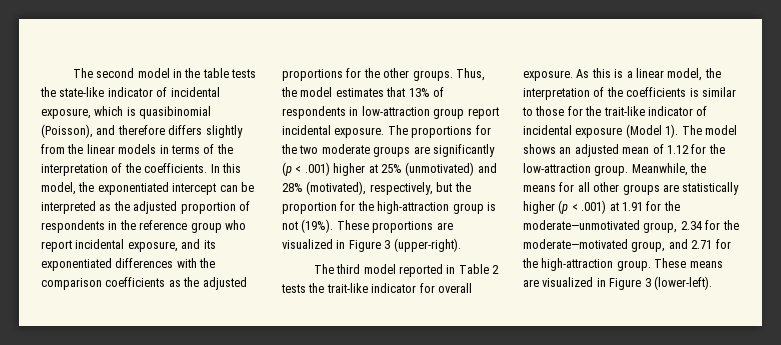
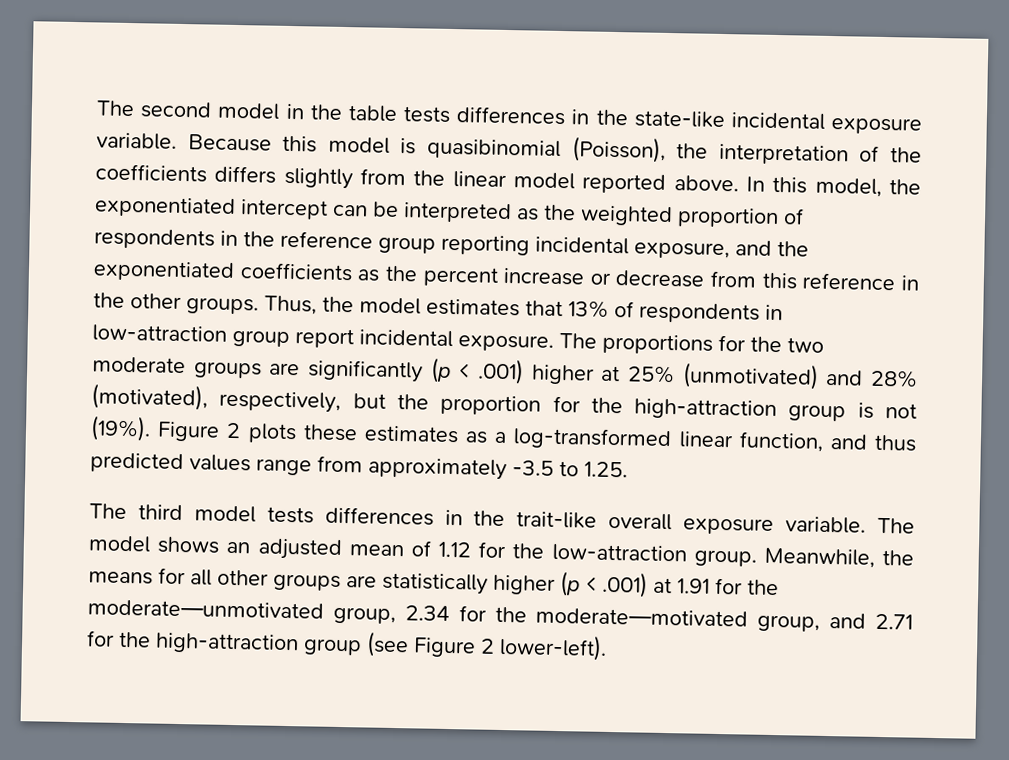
[40,87,220,97] [41,106,212,119] [41,124,165,138] the state-like indicator of incidental exposure, which is quasibinomial (Poisson), and therefore -> [456,106,922,135] [96,132,923,166] [95,163,207,183] differences in the state-like incidental exposure variable. Because this model is quasibinomial (Poisson), the interpretation of the coefficients
[118,144,233,154] [41,163,208,176] models in terms of the interpretation of the coefficients. -> [512,172,739,194] model reported above.
[133,201,178,214] adjusted -> [580,205,673,227] weighted
[224,220,246,230] [41,240,72,252] who report -> [441,234,530,256] reporting
[203,240,216,249] [41,258,216,271] [41,277,247,290] [282,68,362,81] its exponentiated differences with the comparison coefficients as the adjusted proportions for -> [777,241,809,257] [93,260,920,291] the exponentiated coefficients as the percent increase or decrease from this reference in
[336,220,453,233] [282,238,461,252] [313,264,500,277] [281,283,472,293] [523,68,721,81] [523,87,736,100] [522,106,708,116] [523,124,679,138] These proportions are visualized in Figure 3 (upper-right). // The third model reported in Table 2 tests the trait-like indicator for overall exposure. As this is a linear model, the interpretation of the coefficients is similar to those for the trait-like indicator of incidental exposure (Model 1). -> [157,421,917,452] [90,452,628,481] [89,503,867,536] Figure 2 plots these estimates as a log-transformed linear function, and thus predicted values range from approximately -3.5 to 1.25. // The third model tests differences in the trait-like overall exposure variable.
[616,258,723,271] [523,276,712,290] group. These means are visualized in Figure 3 (lower-left). -> [303,631,607,661] group (see Figure 2 lower-left).

